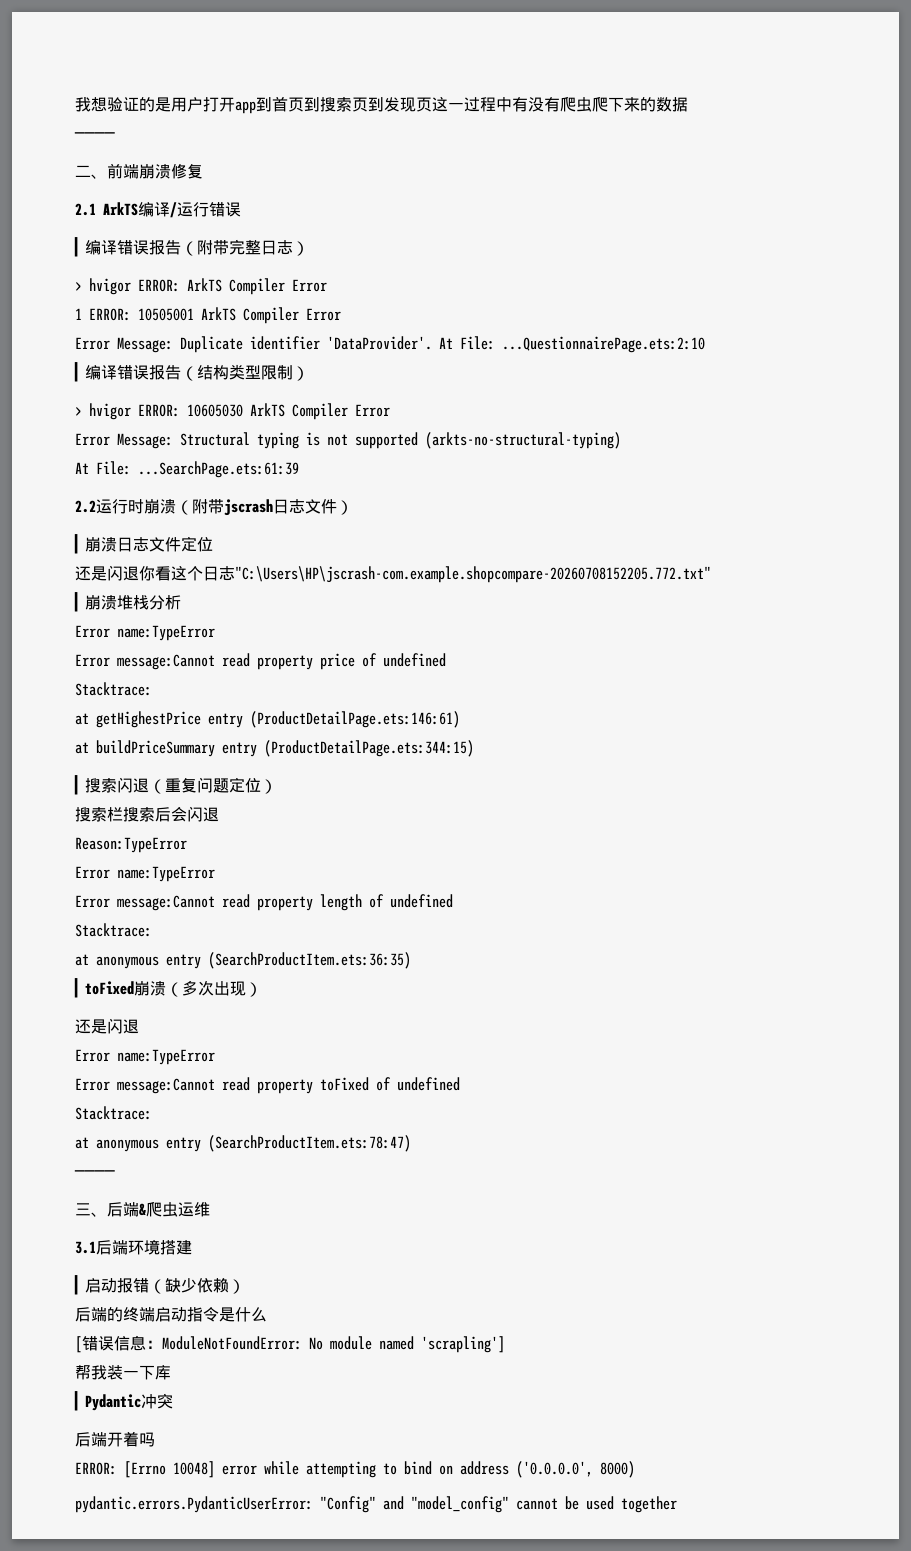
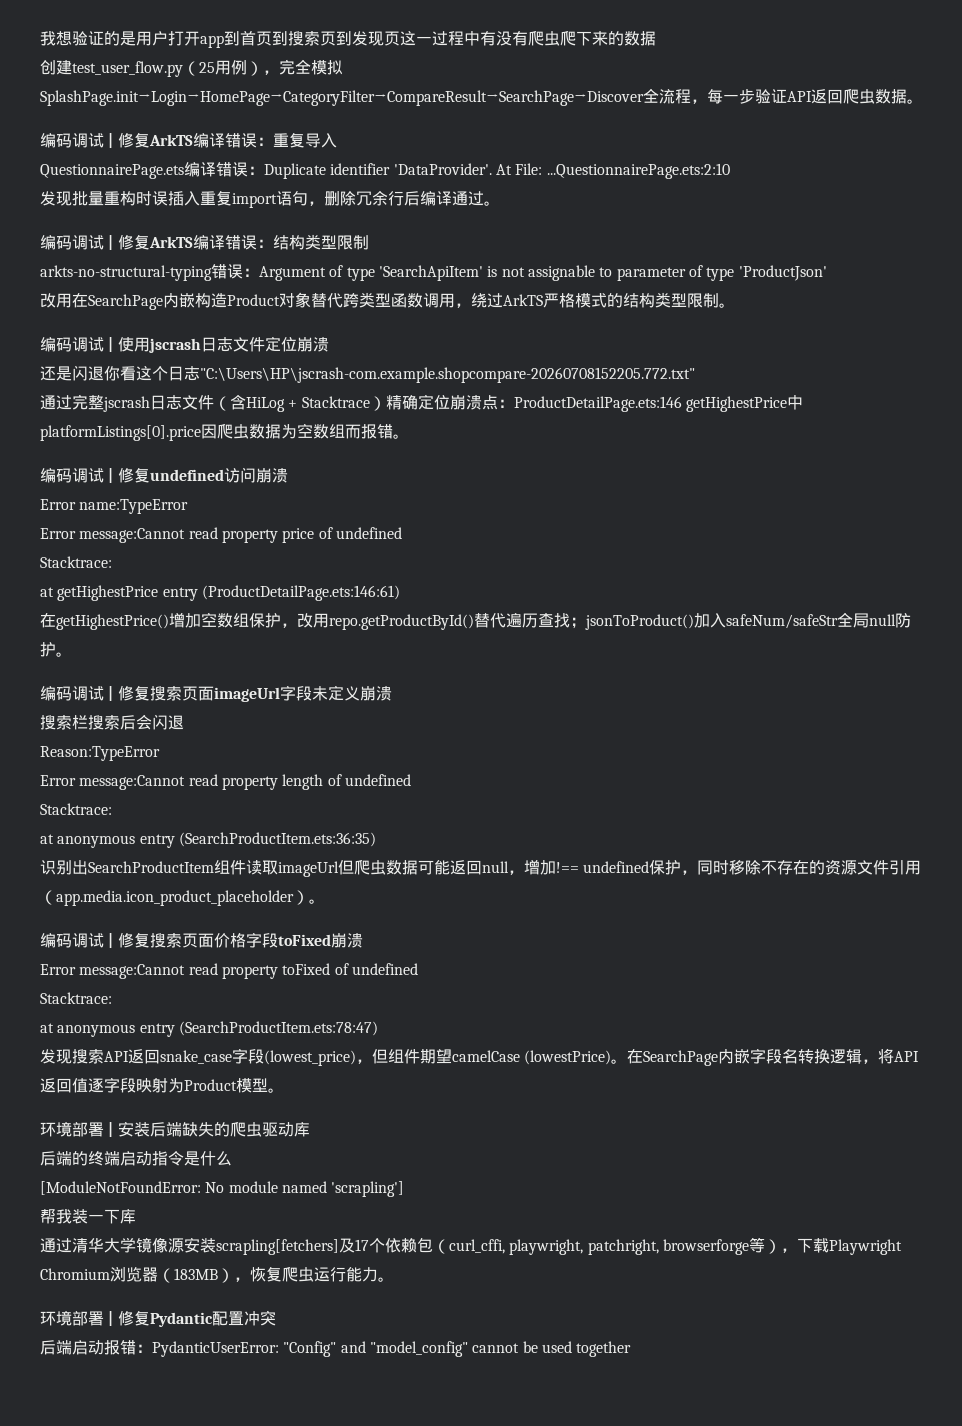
[74,132,115,139] [75,163,203,179] [75,202,241,218] [74,237,309,257] [75,278,327,295] [75,307,341,324] [75,337,173,353] ──── // 二、前端崩溃修复 // 2.1 ArkTS编译/运行错误 // ▎编译错误报告（附带完整日志） // > hvigor ERROR: ArkTS Compiler Error // 1 ERROR: 10505001 ArkTS Compiler Error // Error Message: -> [40,59,343,77] [40,88,923,106] [40,132,337,148] [40,162,264,179] 创建test_user_flow.py（25用例），完全模拟SplashPage.init→Login→HomePage→CategoryFilter→CompareResult→SearchPage→Discover全流程，每一步验证API返回爬虫数据。 // 编码调试 | 修复ArkTS编译错误：重复导入 // QuestionnairePage.ets编译错误：
[74,362,309,382] [75,403,390,420] [75,432,621,449] [75,461,299,478] [75,499,353,516] [74,534,117,554] ▎编译错误报告（结构类型限制） // > hvigor ERROR: 10605030 ArkTS Compiler Error // Error Message: Structural typing is not supported (arkts-no-structural-typing) // At File: ...SearchPage.ets:61:39 // 2.2运行时崩溃（附带jscrash日志文件） // ▎崩溃 -> [40,191,500,208] [40,234,369,250] [40,264,827,281] [40,292,735,310] [40,337,201,353] 发现批量重构时误插入重复import语句，删除冗余行后编译通过。 // 编码调试 | 修复ArkTS编译错误：结构类型限制 // arkts-no-structural-typing错误：Argument of type 'SearchApiItem' is not assignable to parameter of type 'ProductJson' // 改用在SearchPage内嵌构造Product对象替代跨类型函数调用，绕过ArkTS严格模式的结构类型限制。 // 编码调试 | 使用jscrash
(213, 544) none -> [296,337,329,352] 崩溃
[74,592,181,612] ▎崩溃堆栈分析 -> [40,394,803,412] [40,423,409,441] [40,467,288,483] 通过完整jscrash日志文件（含HiLog + Stacktrace）精确定位崩溃点：ProductDetailPage.ets:146 getHighestPrice中platformListings[0].price因爬虫数据为空数组而报错。 // 编码调试 | 修复undefined访问崩溃
[75,740,474,757] [74,775,277,795] at buildPriceSummary entry (ProductDetailPage.ets:344:15) // ▎搜索闪退（重复问题定位） -> [40,612,911,630] [40,642,72,657] [40,685,392,702] 在getHighestPrice()增加空数组保护，改用repo.getProductById()替代遍历查找；jsonToProduct()加入safeNum/safeStr全局null防护。 // 编码调试 | 修复搜索页面imageUrl字段未定义崩溃
[75,866,215,882] // Error name:TypeError -> (160, 753) none
[74,978,262,998] [75,1018,139,1034] [75,1049,215,1065] ▎toFixed崩溃（多次出现） // 还是闪退 // Error name:TypeError -> [40,859,922,877] [40,890,325,906] [40,932,363,948] 识别出SearchProductItem组件读取imageUrl但爬虫数据可能返回null，增加!== undefined保护，同时移除不存在的资源文件引用（app.media.icon_product_placeholder）。 // 编码调试 | 修复搜索页面价格字段toFixed崩溃
[74,1170,115,1177] [75,1201,210,1217] [75,1239,192,1255] [74,1275,245,1295] ──── // 三、后端&爬虫运维 // 3.1后端环境搭建 // ▎启动报错（缺少依赖） -> [40,1048,920,1066] [40,1077,284,1093] [40,1121,310,1137] 发现搜索API返回snake_case字段(lowest_price)，但组件期望camelCase (lowestPrice)。在SearchPage内嵌字段名转换逻辑，将API返回值逐字段映射为Product模型。 // 环境部署 | 安装后端缺失的爬虫驱动库
[75,1335,302,1353] [错误信息：ModuleNotFoundError: -> [40,1181,201,1195] [ModuleNotFoundError:
[74,1391,173,1411] [75,1431,155,1447] [75,1461,635,1478] [75,1496,313,1513] ▎Pydantic冲突 // 后端开着吗 // ERROR: [Errno 10048] error while attempting to bind on address ('0.0.0.0', 8000) // pydantic.errors.PydanticUserError: -> [40,1237,902,1255] [40,1266,394,1283] [40,1310,276,1327] [40,1340,279,1357] 通过清华大学镜像源安装scrapling[fetchers]及17个依赖包（curl_cffi, playwright, patchright, browserforge等），下载Playwright Chromium浏览器（183MB），恢复爬虫运行能力。 // 环境部署 | 修复Pydantic配置冲突 // 后端启动报错：PydanticUserError:

